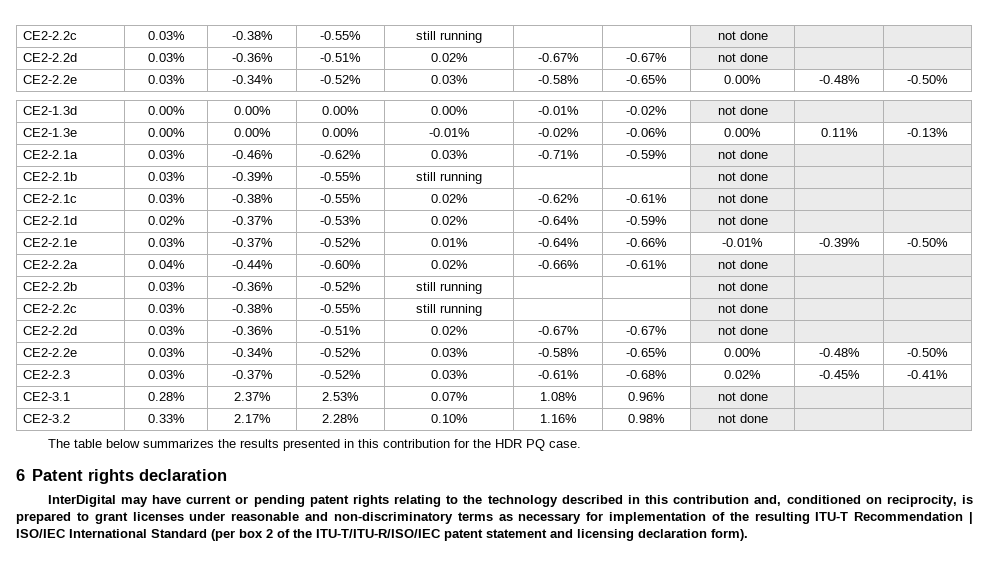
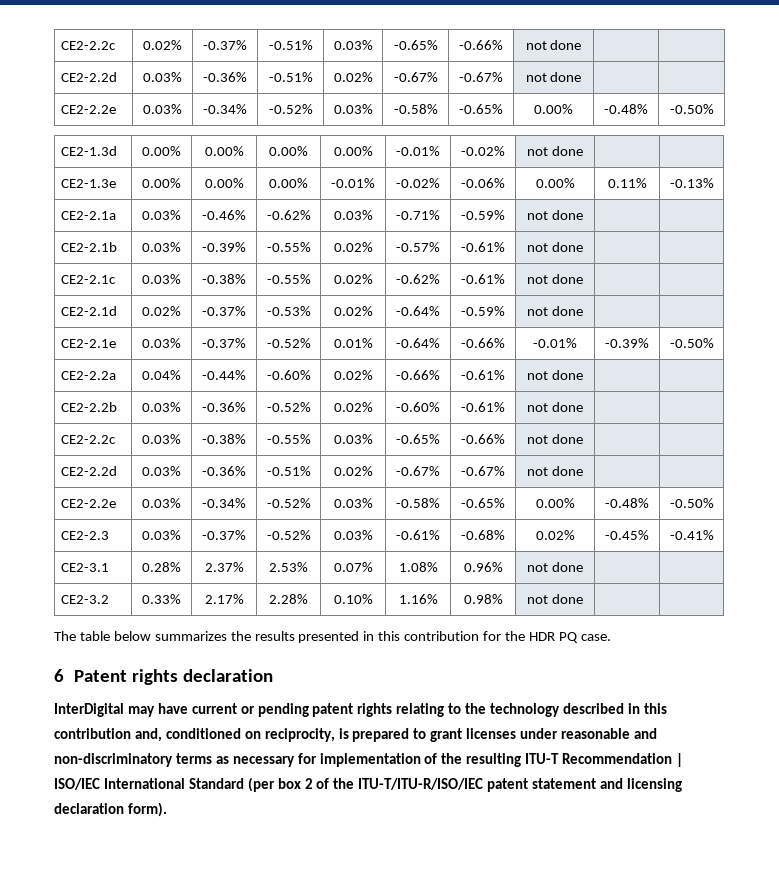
[23,31,78,40] [147,31,185,40] [231,31,273,40] [320,31,361,40] [416,31,482,43] CE2-2.2c | 0.03% | -0.38% | -0.55% | still running | | -> [61,41,117,50] [143,40,182,50] [203,40,247,50] [268,40,313,50] [333,40,373,50] [393,40,438,50] [459,40,503,50] CE2-2.2c | 0.02% | -0.37% | -0.51% | 0.03% | -0.65% | -0.66%
[416,172,482,184] still running | | -> [333,242,373,252] [396,242,440,252] [461,242,505,252] 0.02% | -0.57% | -0.61%
[416,282,482,294] still running | | -> [333,402,373,412] [396,402,440,412] [461,402,505,412] 0.02% | -0.60% | -0.61%
[416,304,482,316] still running | | -> [333,434,373,444] [396,434,440,444] [461,434,505,444] 0.03% | -0.65% | -0.66%

